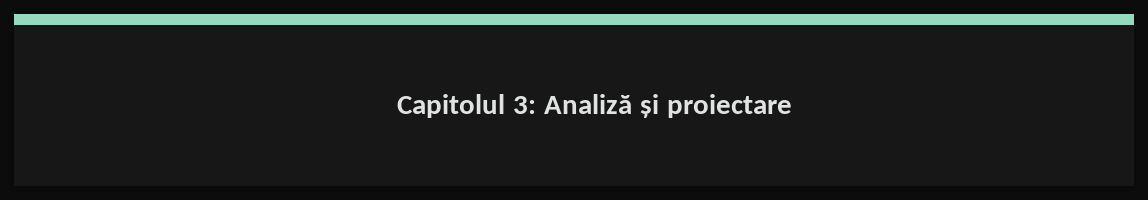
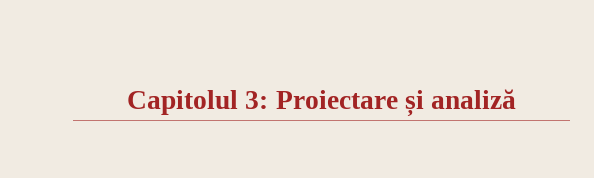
[544,94,792,118] Analiză și proiectare -> [275,89,517,117] Proiectare și analiză

